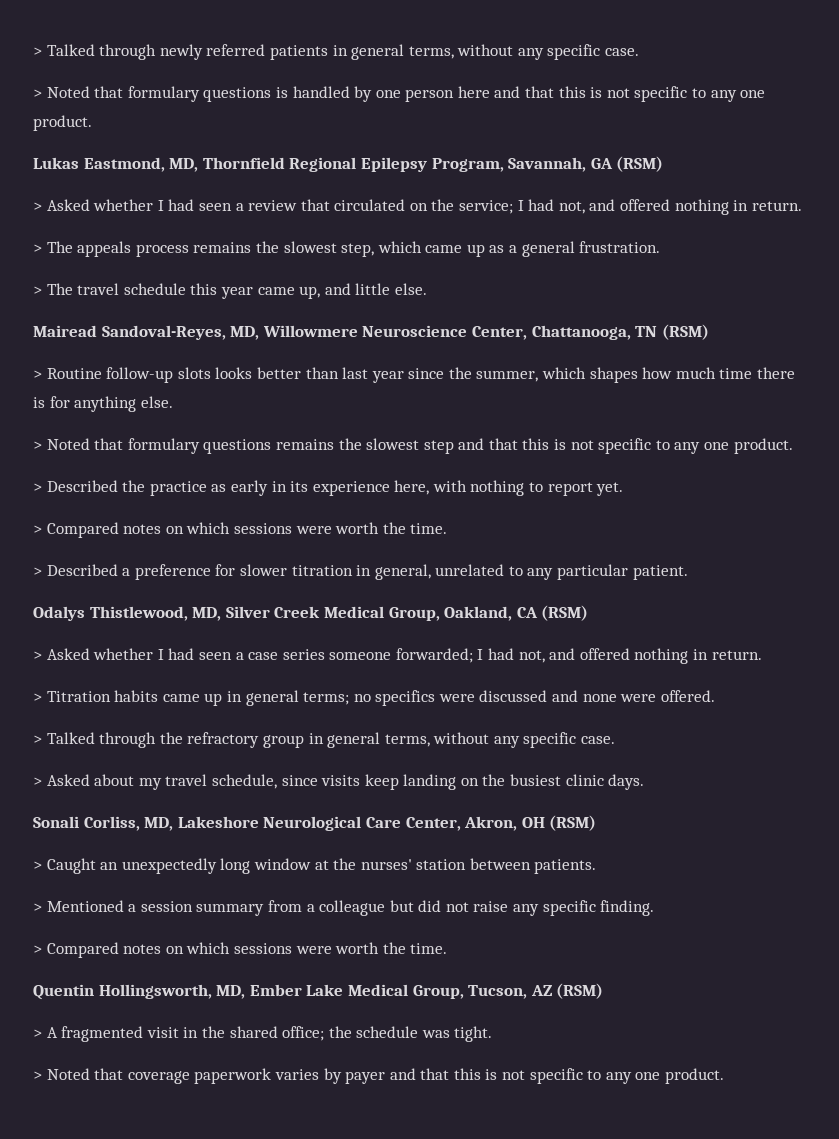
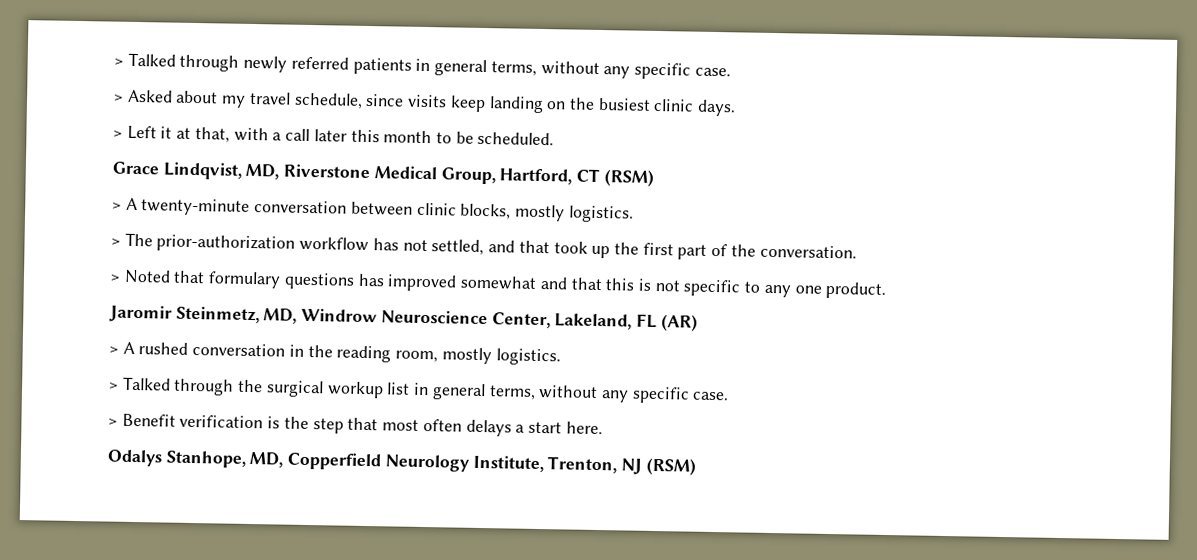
[33,86,766,102] [33,115,92,131] [33,156,664,172] [33,199,802,215] [33,241,661,257] [33,283,427,299] [33,324,709,340] [33,367,796,383] [33,396,173,412] [33,438,793,454] [33,480,624,496] [33,522,448,538] [33,564,688,580] [33,605,589,621] [33,648,762,664] [33,690,715,706] [33,732,616,748] // > Noted that formulary questions is handled by one person here and that this is not specific to any one product. // Lukas Eastmond, MD, Thornfield Regional Epilepsy Program, Savannah, GA (RSM) // > Asked whether I had seen a review that circulated on the service; I had not, and offered nothing in return. // > The appeals process remains the slowest step, which came up as a general frustration. // > The travel schedule this year came up, and little else. // Mairead Sandoval-Reyes, MD, Willowmere Neuroscience Center, Chattanooga, TN (RSM) // > Routine follow-up slots looks better than last year since the summer, which shapes how much time there is for anything else. // > Noted that formulary questions remains the slowest step and that this is not specific to any one product. // > Described the practice as early in its experience here, with nothing to report yet. // > Compared notes on which sessions were worth the time. // > Described a preference for slower titration in general, unrelated to any particular patient. // Odalys Thistlewood, MD, Silver Creek Medical Group, Oakland, CA (RSM) // > Asked whether I had seen a case series someone forwarded; I had not, and offered nothing in return. // > Titration habits came up in general terms; no specifics were discussed and none were offered. // > Talked through the refractory group in general terms, without any specific case. -> (731, 72) none
[33,815,597,831] [33,858,597,874] [33,900,655,916] [33,942,448,958] [33,983,604,1000] [33,1026,493,1042] [33,1068,386,1084] Sonali Corliss, MD, Lakeshore Neurological Care Center, Akron, OH (RSM) // > Caught an unexpectedly long window at the nurses' station between patients. // > Mentioned a session summary from a colleague but did not raise any specific finding. // > Compared notes on which sessions were worth the time. // Quentin Hollingsworth, MD, Ember Lake Medical Group, Tucson, AZ (RSM) // > A fragmented visit in the shared office; the schedule was tight. // > Noted that coverage paperwork varies by payer -> [113,125,555,146] [112,161,654,187] [112,197,634,223] [111,232,857,260] [110,269,538,292] > Left it at that, with a call later this month to be scheduled. // Grace Lindqvist, MD, Riverstone Medical Group, Hartford, CT (RSM) // > A twenty-minute conversation between clinic blocks, mostly logistics. // > The prior-authorization workflow has not settled, and that took up the first part of the conversation. // > Noted that formulary questions has improved somewhat
(725, 1076) none -> [109,304,698,332] [109,341,561,366] [109,376,730,404] [108,413,603,437] [107,449,696,476] // Jaromir Steinmetz, MD, Windrow Neuroscience Center, Lakeland, FL (AR) // > A rushed conversation in the reading room, mostly logistics. // > Talked through the surgical workup list in general terms, without any specific case. // > Benefit verification is the step that most often delays a start here. // Odalys Stanhope, MD, Copperfield Neurology Institute, Trenton, NJ (RSM)

